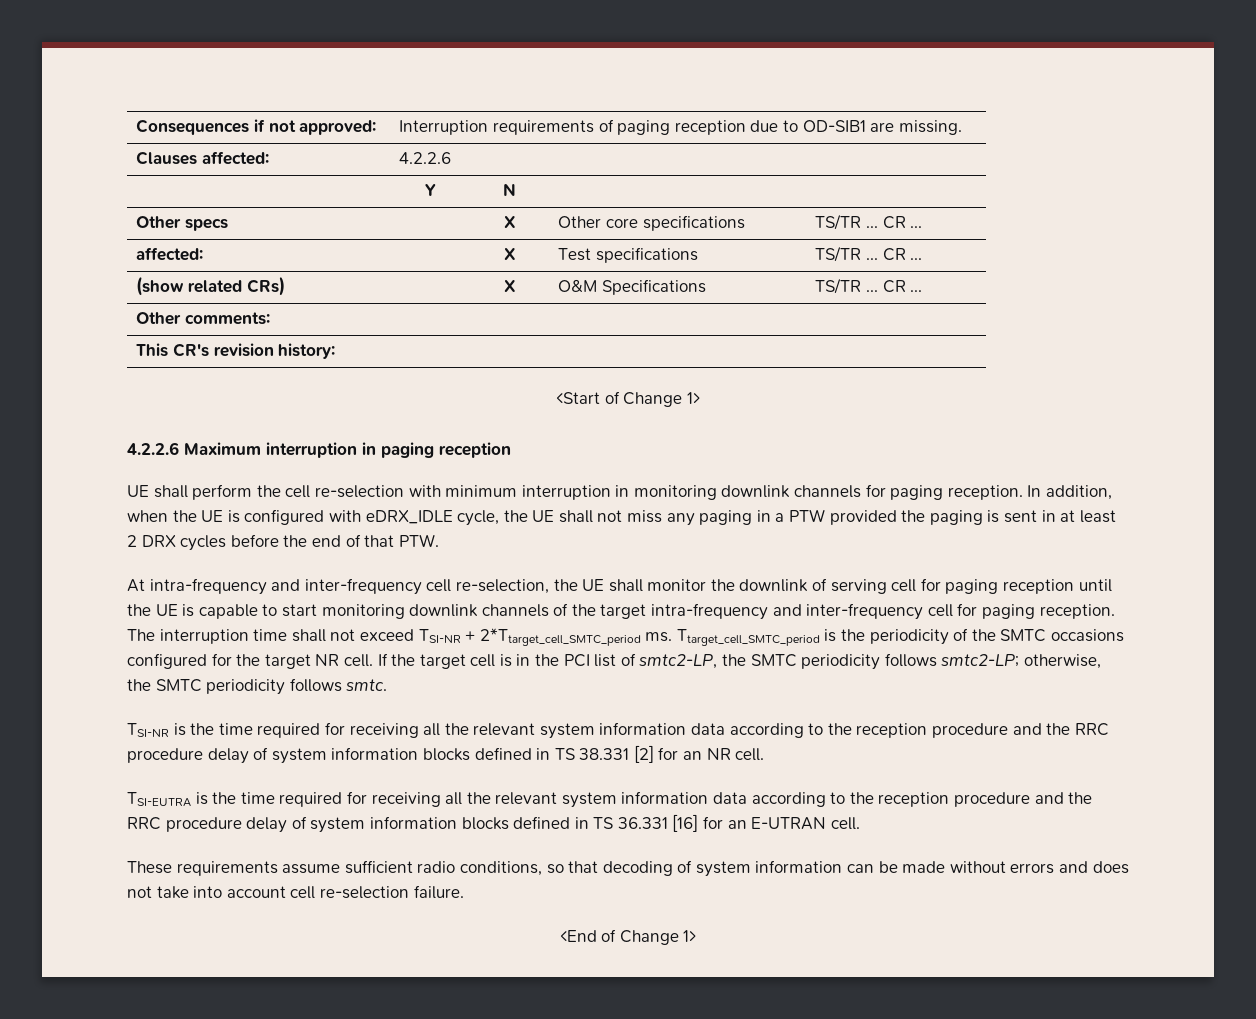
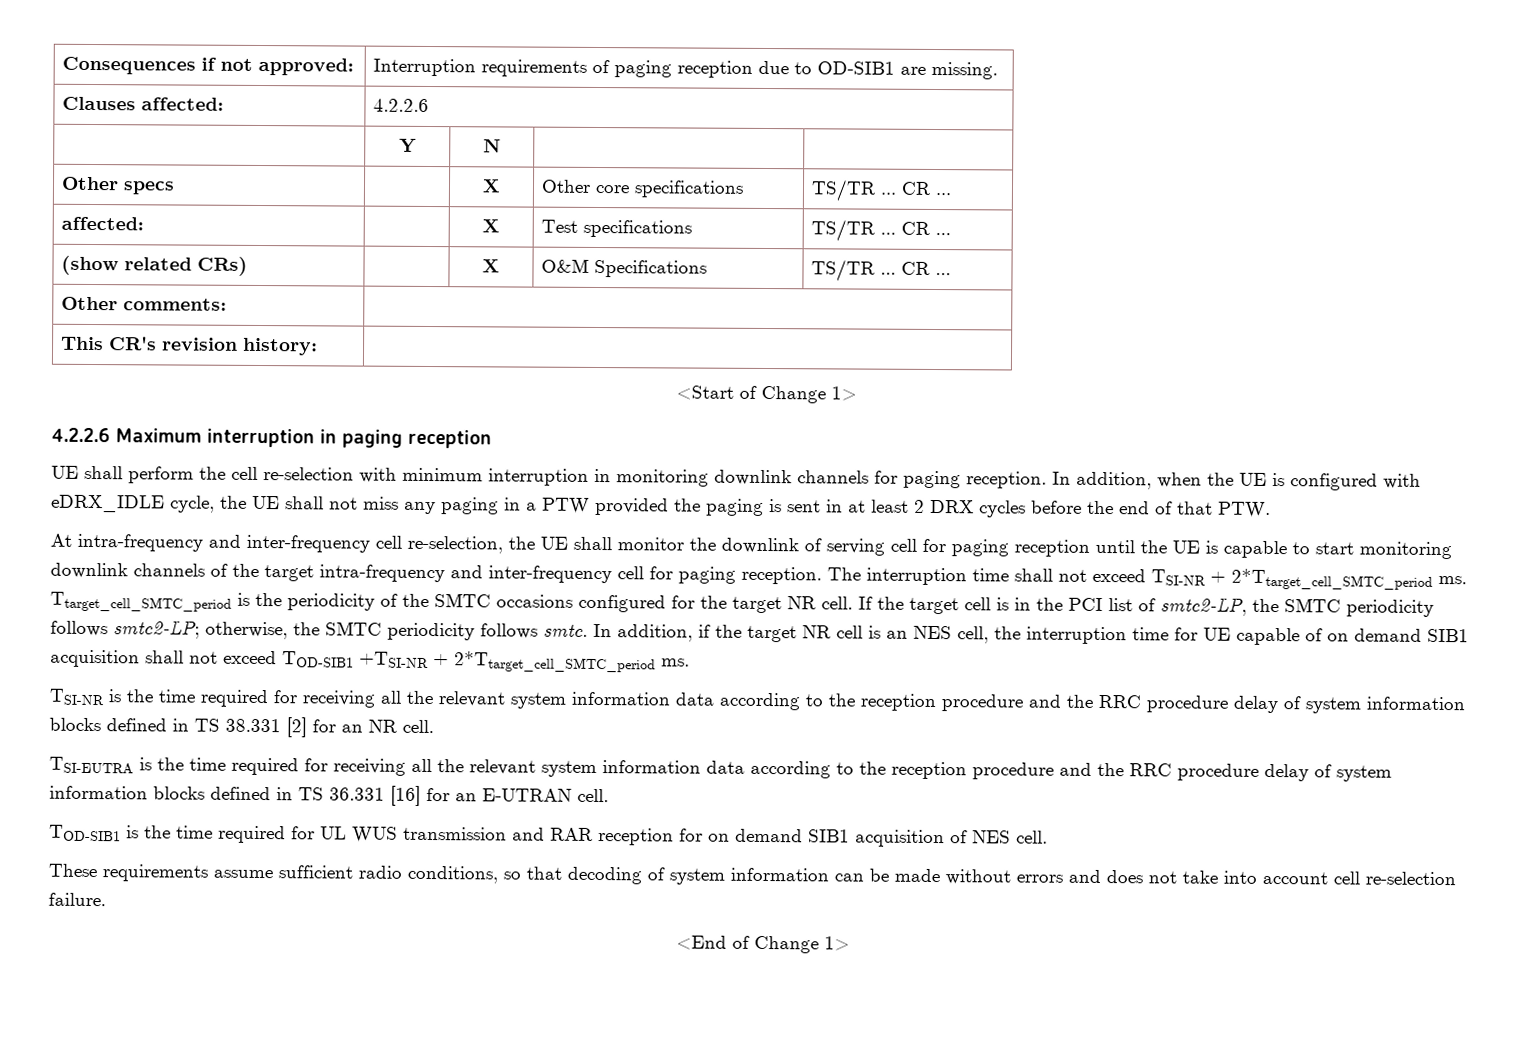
(388, 685) none -> [593,623,1469,646] [50,649,690,673] In addition, if the target NR cell is an NES cell, the interruption time for UE capable of on demand SIB1 acquisition shall not exceed TOD-SIB1 +TSI-NR + 2*Ttarget_cell_SMTC_period ms.
(860, 823) none -> [49,824,1048,848] // TOD-SIB1 is the time required for UL WUS transmission and RAR reception for on demand SIB1 acquisition of NES cell.

